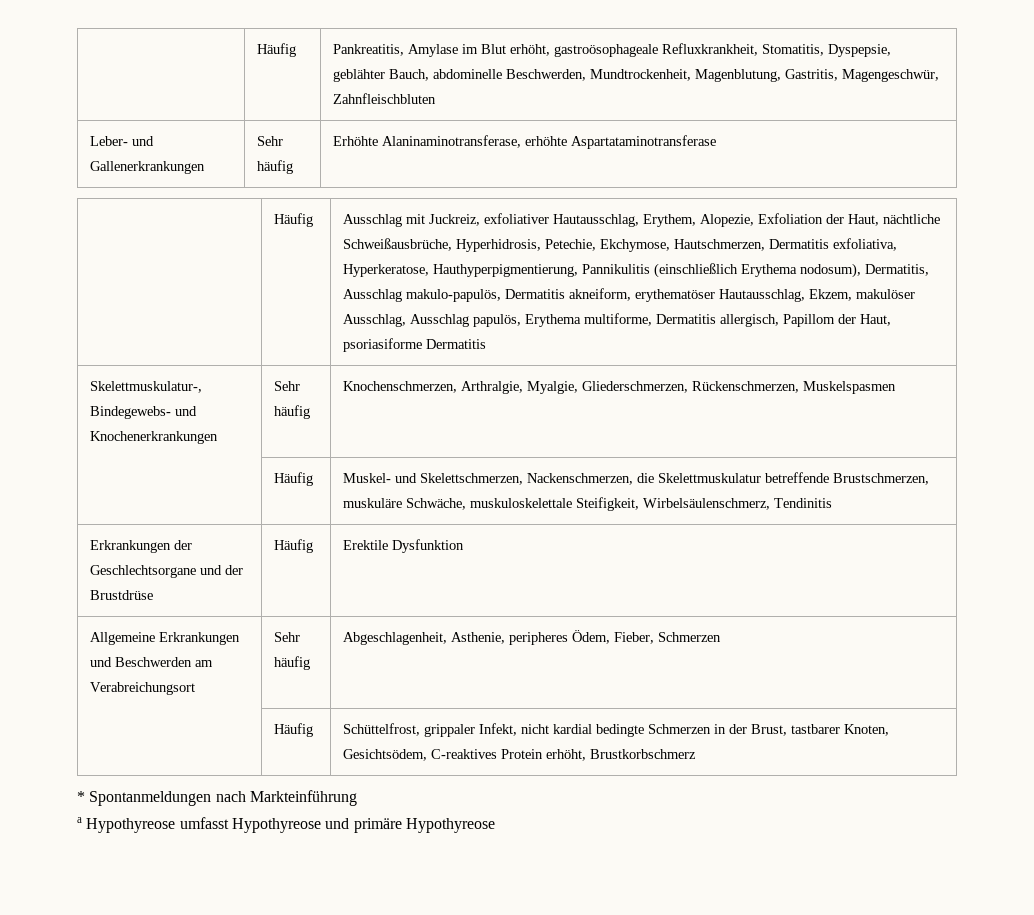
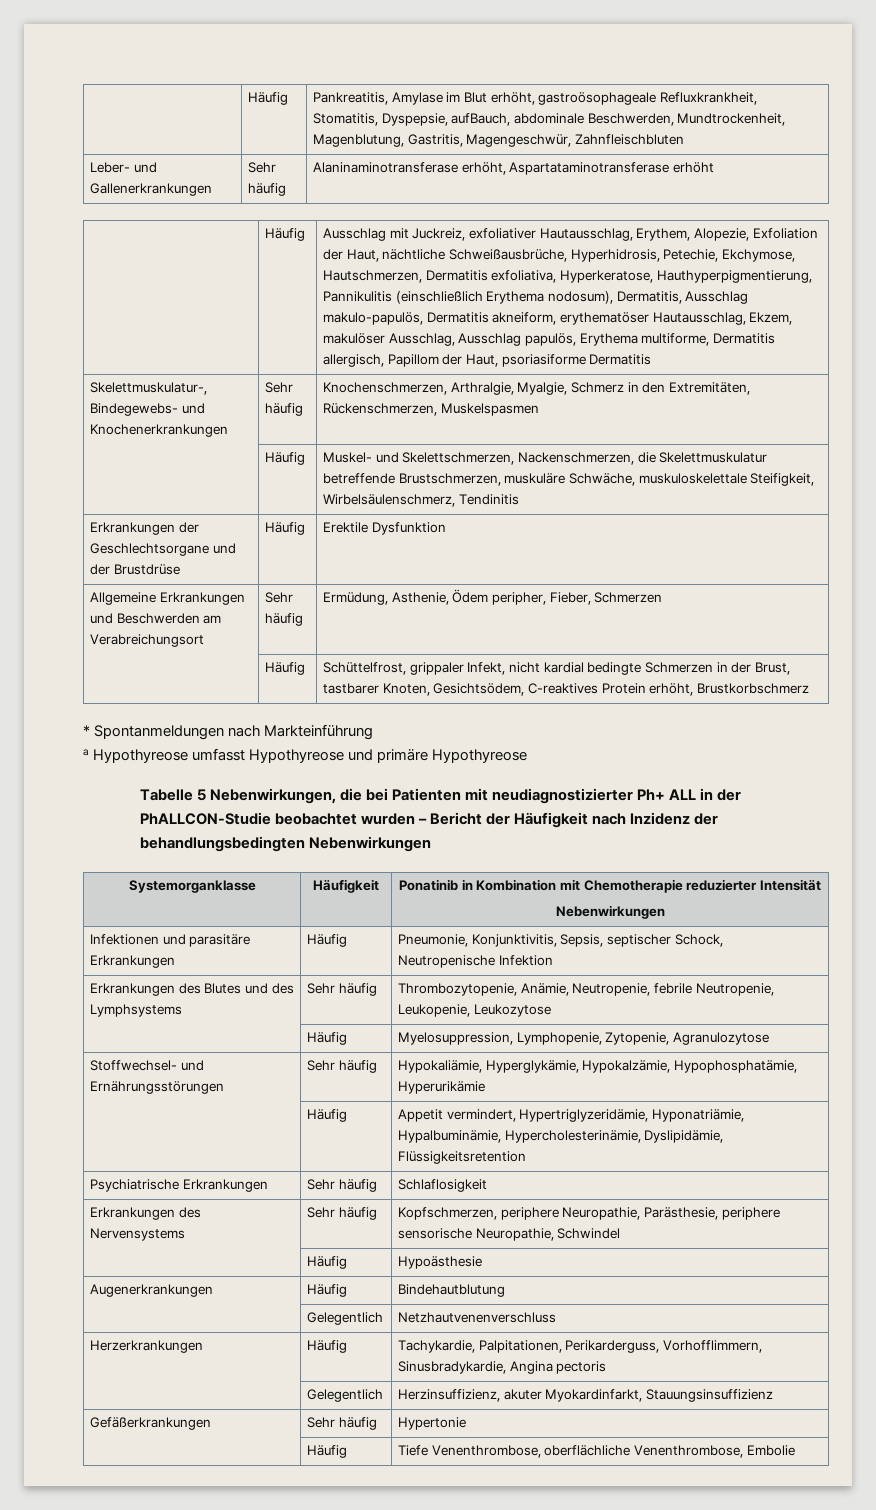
[332,69,502,82] geblähter Bauch, abdominelle -> [451,113,585,126] aufBauch, abdominale
[332,135,567,148] Erhöhte Alaninaminotransferase, erhöhte -> [313,162,506,175] Alaninaminotransferase erhöht,
(716, 142) none -> [673,162,715,173] erhöht
[581,381,688,393] Gliederschmerzen, -> [571,382,751,395] Schmerz in den Extremitäten,
[342,630,610,645] Abgeschlagenheit, Asthenie, peripheres Ödem, -> [323,589,547,605] Ermüdung, Asthenie, Ödem peripher,
(495, 825) none -> [139,788,742,804] [139,812,718,828] [139,836,431,852] [128,880,256,893] [313,879,379,893] [399,879,821,893] [555,905,665,919] [90,934,251,947] [90,955,176,968] [307,934,348,947] [398,934,723,947] [398,955,553,968] [90,983,294,996] [90,1004,183,1017] [307,983,377,996] [398,983,774,996] [398,1004,551,1017] [307,1032,348,1045] [398,1032,770,1045] [90,1060,204,1071] [90,1081,225,1094] [307,1060,377,1073] [398,1060,798,1073] [398,1081,486,1094] [307,1109,348,1122] [398,1109,745,1122] [398,1130,724,1143] [398,1151,527,1164] [90,1179,268,1192] [307,1179,377,1192] [398,1179,488,1192] [90,1207,201,1220] [90,1228,186,1241] [307,1207,377,1220] [398,1207,780,1220] [398,1228,621,1241] [307,1256,348,1269] [398,1256,483,1269] [90,1284,214,1297] [307,1284,348,1297] [398,1284,506,1297] [307,1312,384,1325] [398,1312,557,1323] [90,1340,204,1353] [307,1340,348,1353] [398,1340,763,1353] [398,1361,607,1374] [307,1389,384,1402] [398,1389,774,1402] [90,1417,212,1430] [307,1417,377,1430] [398,1417,467,1430] [307,1445,348,1458] [398,1445,795,1458] // Tabelle 5 Nebenwirkungen, die bei Patienten mit neudiagnostizierter Ph+ ALL in der PhALLCON-Studie beobachtet wurden – Bericht der Häufigkeit nach Inzidenz der behandlungsbedingten Nebenwirkungen // Systemorganklasse | Häufigkeit | Ponatinib in Kombination mit Chemotherapie reduzierter Intensität // Nebenwirkungen // Infektionen und parasitäre Erkrankungen | Häufig | Pneumonie, Konjunktivitis, Sepsis, septischer Schock, Neutropenische Infektion // Erkrankungen des Blutes und des Lymphsystems | Sehr häufig | Thrombozytopenie, Anämie, Neutropenie, febrile Neutropenie, Leukopenie, Leukozytose // | Häufig | Myelosuppression, Lymphopenie, Zytopenie, Agranulozytose // Stoffwechsel- und Ernährungsstörungen | Sehr häufig | Hypokaliämie, Hyperglykämie, Hypokalzämie, Hypophosphatämie, Hyperurikämie // | Häufig | Appetit vermindert, Hypertriglyzeridämie, Hyponatriämie, Hypalbuminämie, Hypercholesterinämie, Dyslipidämie, Flüssigkeitsretention // Psychiatrische Erkrankungen | Sehr häufig | Schlaflosigkeit // Erkrankungen des Nervensystems | Sehr häufig | Kopfschmerzen, periphere Neuropathie, Parästhesie, periphere sensorische Neuropathie, Schwindel // | Häufig | Hypoästhesie // Augenerkrankungen | Häufig | Bindehautblutung // | Gelegentlich | Netzhautvenenverschluss // Herzerkrankungen | Häufig | Tachykardie, Palpitationen, Perikarderguss, Vorhofflimmern, Sinusbradykardie, Angina pectoris // | Gelegentlich | Herzinsuffizienz, akuter Myokardinfarkt, Stauungsinsuffizienz // Gefäßerkrankungen | Sehr häufig | Hypertonie // | Häufig | Tiefe Venenthrombose, oberflächliche Venenthrombose, Embolie

